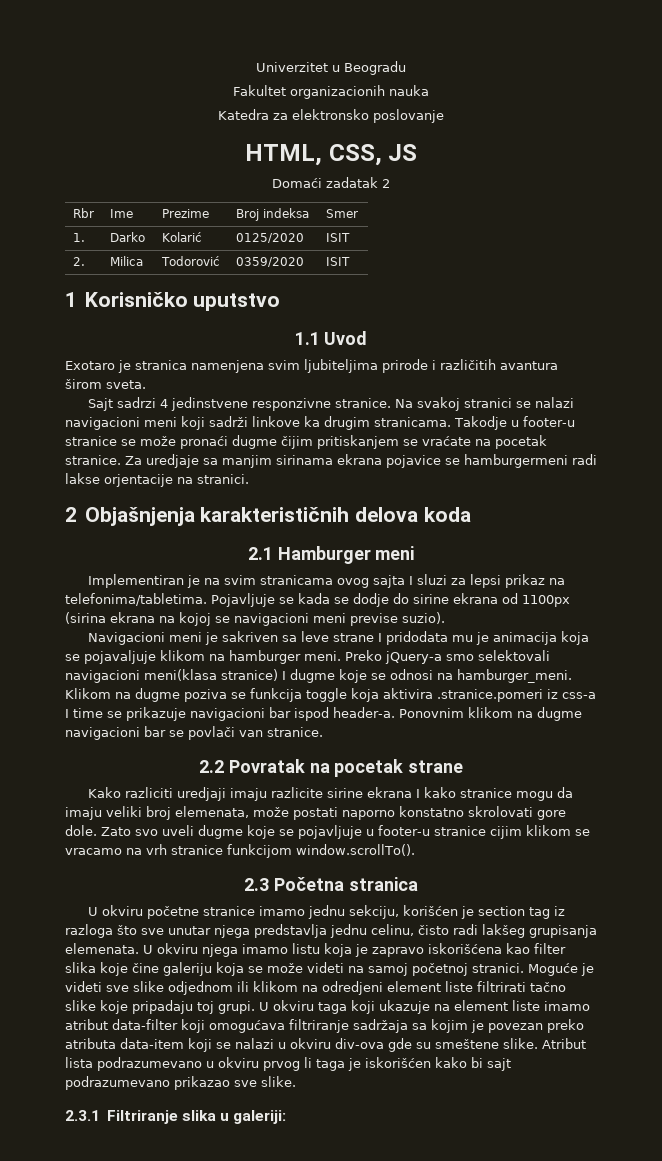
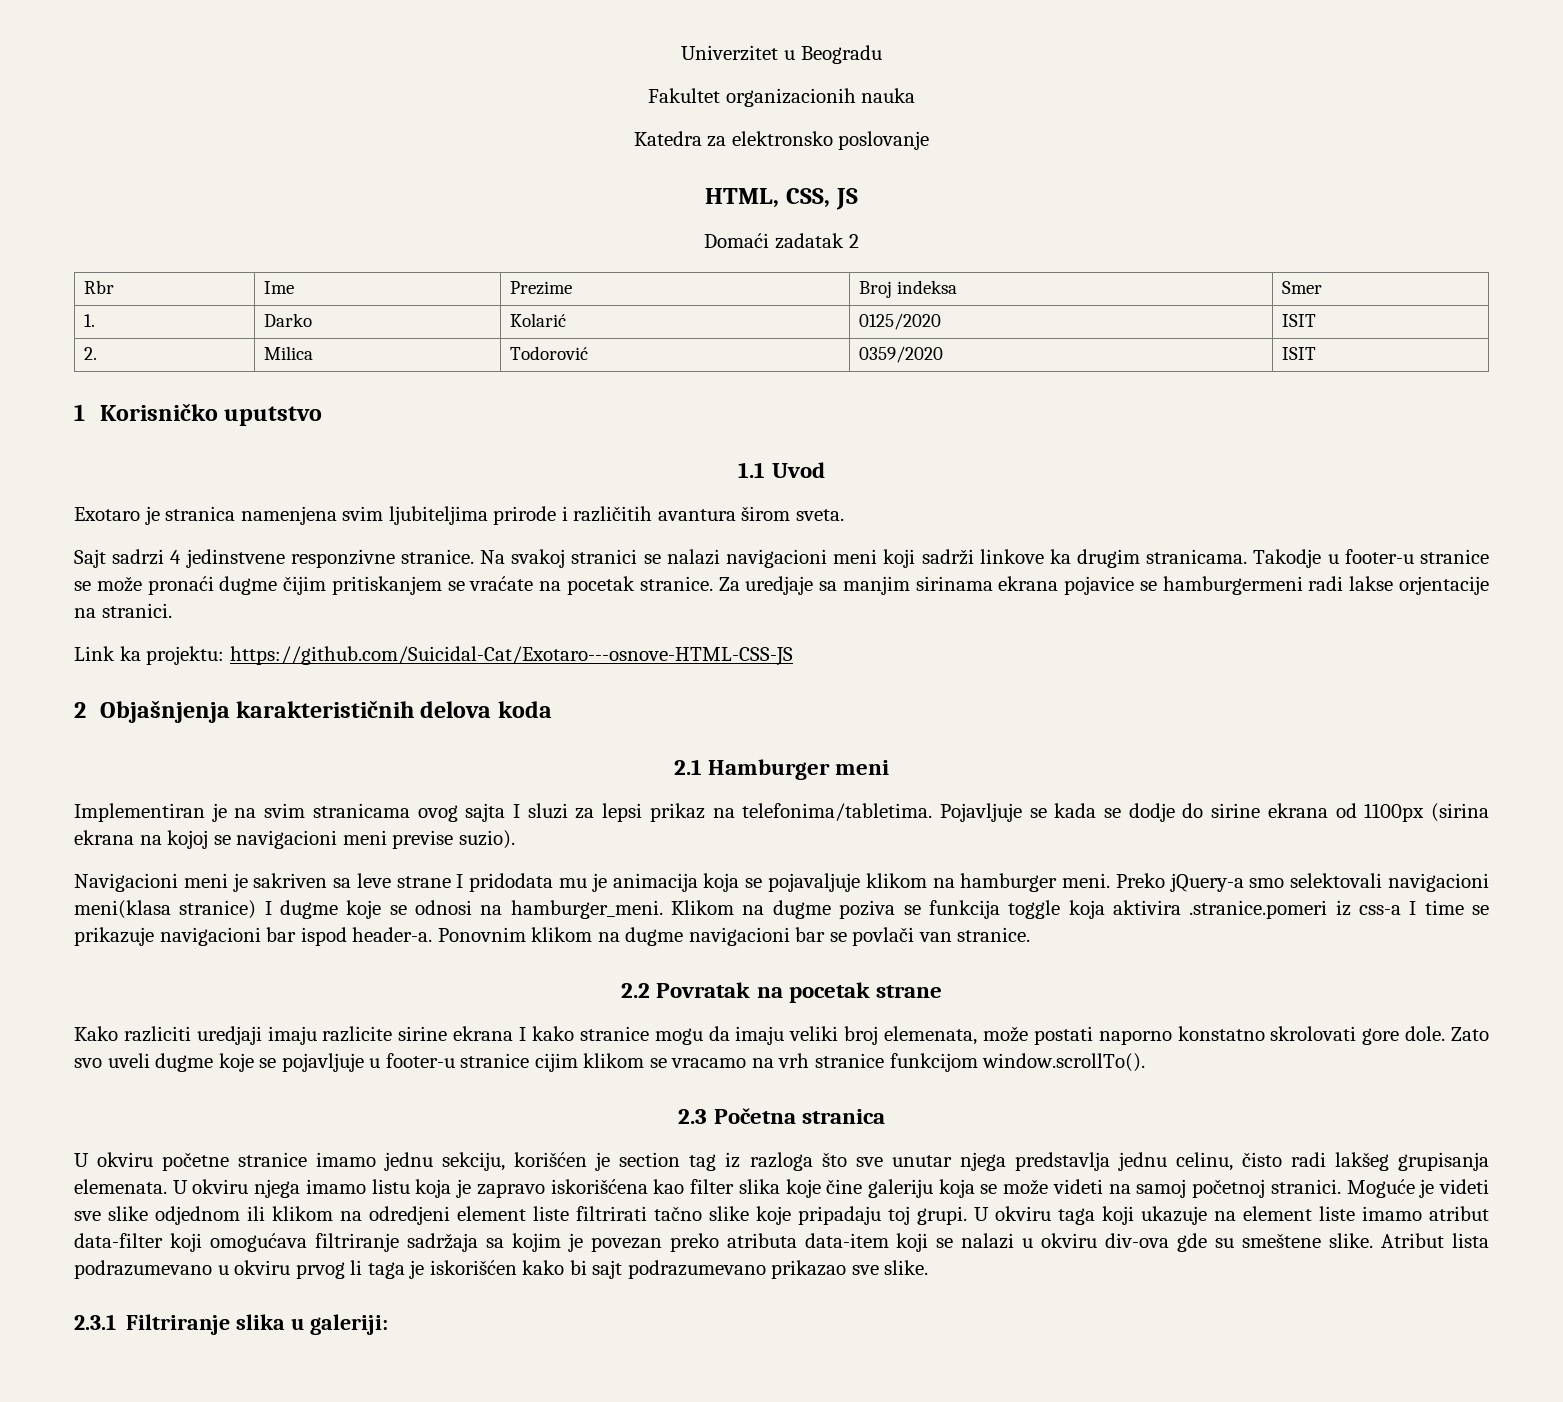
(249, 479) none -> [74,646,793,666] // Link ka projektu: https://github.com/Suicidal-Cat/Exotaro---osnove-HTML-CSS-JS

